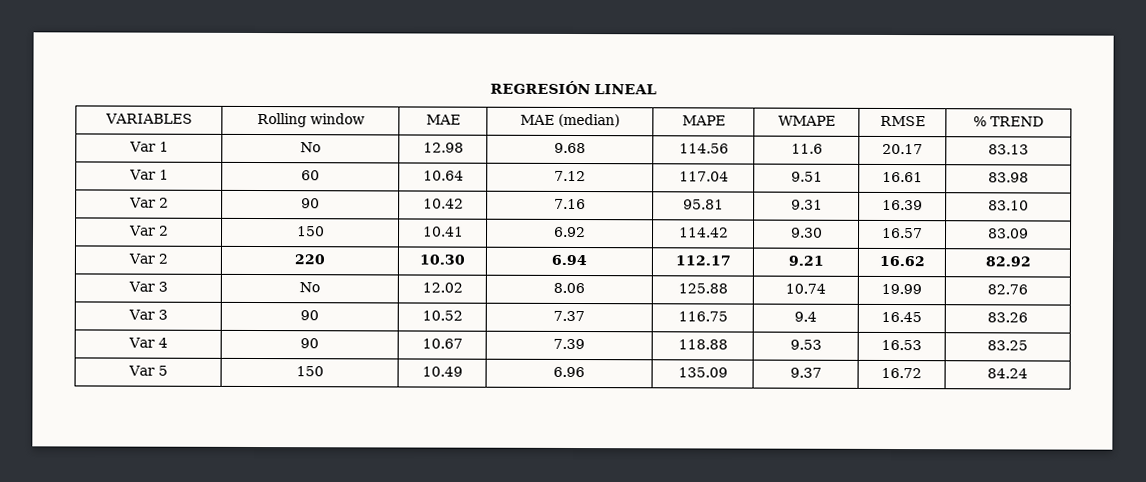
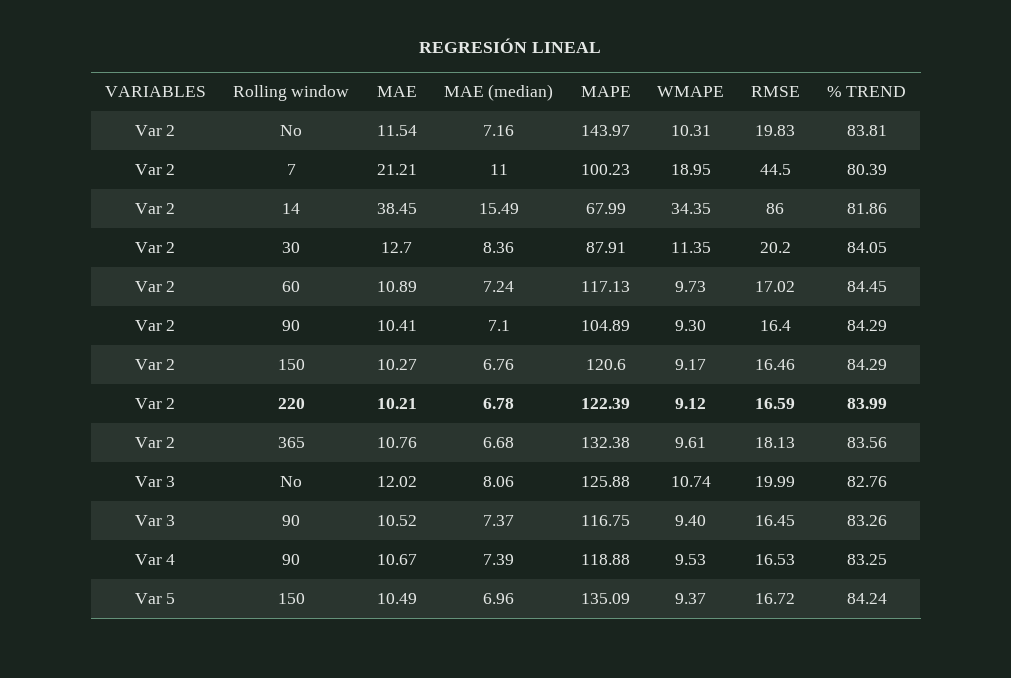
[158,141,169,152] [300,142,321,153] [422,142,464,153] [554,142,586,154] [678,143,729,154] [790,143,823,154] [882,143,923,155] [988,144,1029,155] [128,169,169,180] [301,170,320,181] [422,170,464,181] [554,170,586,182] [678,171,729,182] [790,171,823,182] [882,171,923,183] [988,172,1029,183] [128,197,169,208] [301,198,320,209] [422,198,464,209] [554,198,586,210] [683,199,724,210] [790,199,823,210] [882,199,923,211] [988,200,1029,211] [128,225,169,236] [296,226,325,237] [422,226,464,237] [554,226,586,238] [678,227,729,238] [790,227,823,238] [882,227,923,239] [988,228,1029,239] [127,253,168,264] [294,254,325,265] [419,254,465,265] [551,254,587,266] [674,255,731,266] [787,255,824,266] [878,255,925,267] [984,256,1031,267] 1 | No | 12.98 | 9.68 | 114.56 | 11.6 | 20.17 | 83.13 // Var 1 | 60 | 10.64 | 7.12 | 117.04 | 9.51 | 16.61 | 83.98 // Var 2 | 90 | 10.42 | 7.16 | 95.81 | 9.31 | 16.39 | 83.10 // Var 2 | 150 | 10.41 | 6.92 | 114.42 | 9.30 | 16.57 | 83.09 // Var 2 | 220 | 10.30 | 6.94 | 112.17 | 9.21 | 16.62 | 82.92 -> [166,125,176,136] [280,125,302,136] [376,125,417,136] [483,125,514,136] [581,125,630,136] [670,125,711,136] [755,125,795,136] [846,125,887,136] [134,164,176,175] [286,164,296,175] [376,164,417,175] [489,164,508,175] [581,164,630,175] [670,164,711,175] [759,164,791,175] [846,164,887,175] [134,203,176,214] [282,203,300,214] [376,203,417,214] [478,203,519,214] [585,203,626,214] [670,203,711,214] [766,203,784,214] [846,203,887,214] [134,242,176,253] [282,242,300,253] [381,242,412,253] [483,242,514,253] [585,242,626,253] [670,242,711,253] [759,242,791,253] [846,242,887,253] [134,281,176,292] [282,281,300,292] [376,281,417,292] [483,281,514,292] [581,281,630,292] [675,281,706,292] [755,281,795,292] [846,281,887,292] [134,320,176,331] [282,320,300,331] [376,320,417,331] [487,320,510,331] [581,320,630,331] [675,320,706,331] [759,320,791,331] [846,320,887,331] [134,359,176,370] [277,359,305,370] [376,359,417,370] [483,359,514,370] [585,359,626,370] [675,359,706,370] [755,359,795,370] [846,359,887,370] [134,398,176,409] [277,398,305,409] [376,398,417,409] [483,398,514,409] [581,398,630,409] [675,398,706,409] [755,398,795,409] [846,398,887,409] [134,437,176,448] [277,437,305,448] [376,437,417,448] [483,437,514,448] [581,437,630,448] [675,437,706,448] [755,437,795,448] [846,437,887,448] 2 | No | 11.54 | 7.16 | 143.97 | 10.31 | 19.83 | 83.81 // Var 2 | 7 | 21.21 | 11 | 100.23 | 18.95 | 44.5 | 80.39 // Var 2 | 14 | 38.45 | 15.49 | 67.99 | 34.35 | 86 | 81.86 // Var 2 | 30 | 12.7 | 8.36 | 87.91 | 11.35 | 20.2 | 84.05 // Var 2 | 60 | 10.89 | 7.24 | 117.13 | 9.73 | 17.02 | 84.45 // Var 2 | 90 | 10.41 | 7.1 | 104.89 | 9.30 | 16.4 | 84.29 // Var 2 | 150 | 10.27 | 6.76 | 120.6 | 9.17 | 16.46 | 84.29 // Var 2 | 220 | 10.21 | 6.78 | 122.39 | 9.12 | 16.59 | 83.99 // Var 2 | 365 | 10.76 | 6.68 | 132.38 | 9.61 | 18.13 | 83.56
[794,311,817,322] 9.4 -> [675,515,706,526] 9.40

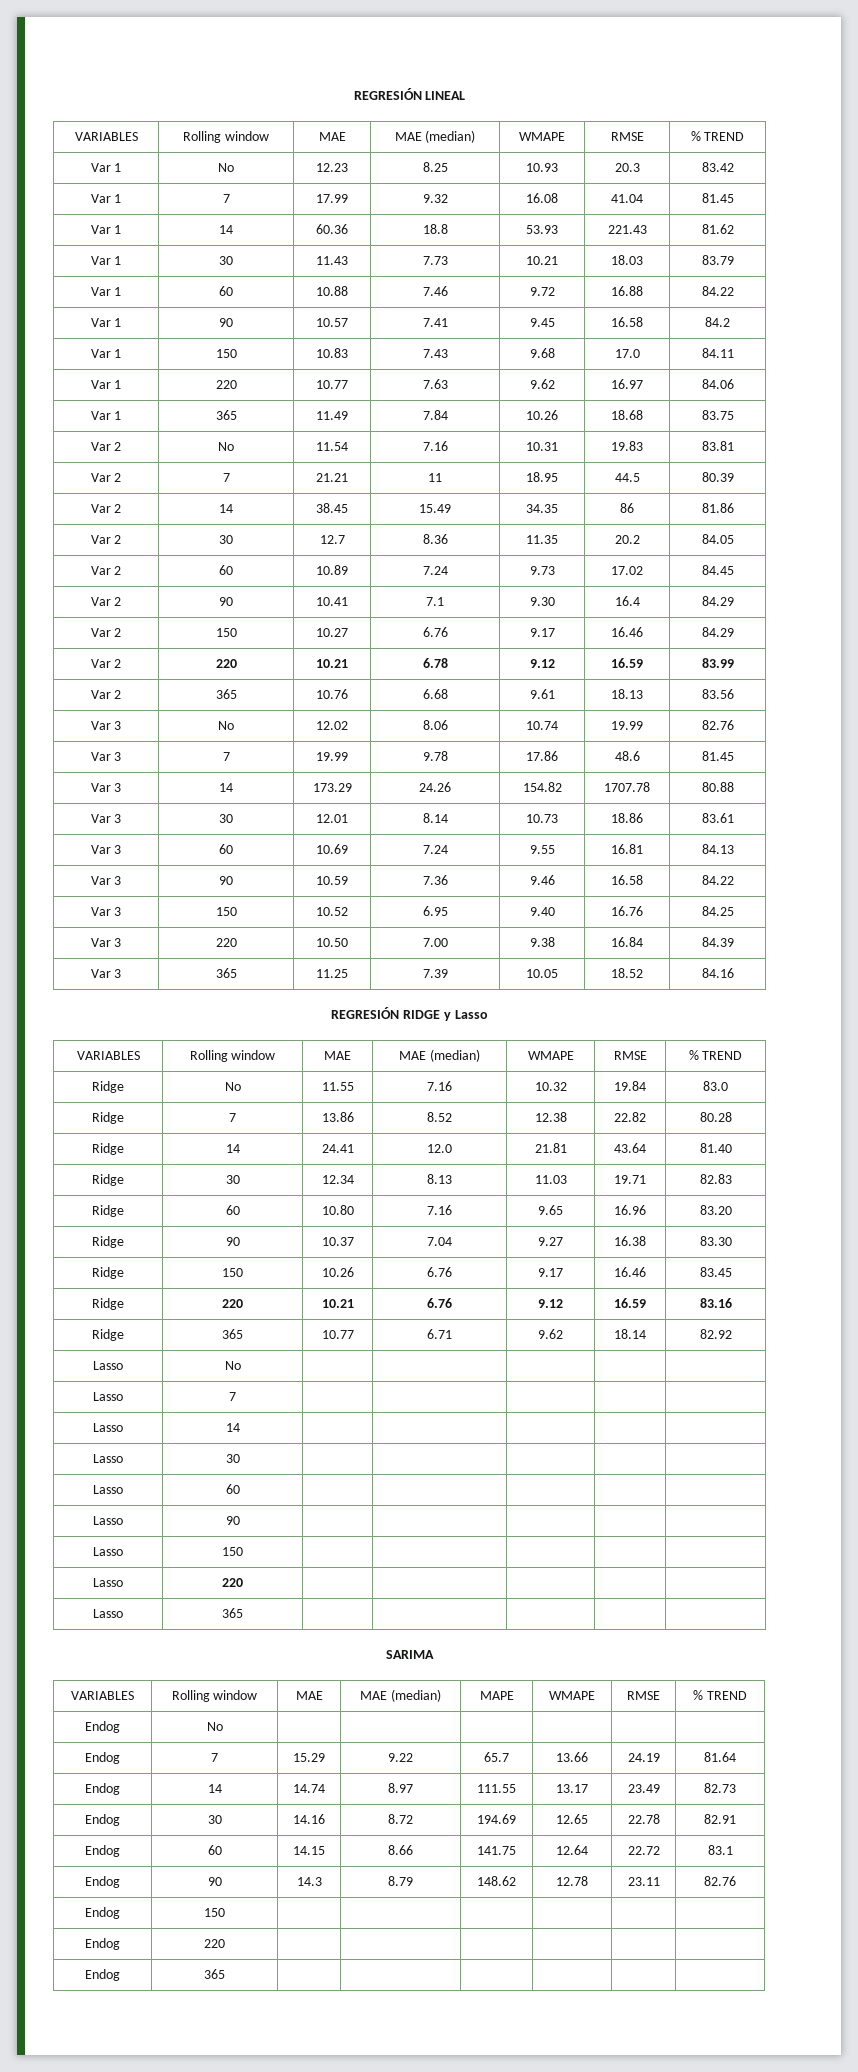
(601, 47) none -> [74,132,138,141] [183,131,269,143] [318,132,346,141] [394,130,476,143] [519,132,565,141] [610,132,644,141] [690,131,745,141] [90,163,122,172] [218,163,234,172] [316,163,348,172] [422,162,448,172] [526,163,558,172] [614,163,640,172] [701,162,734,172] [90,194,122,203] [222,194,230,203] [316,194,348,203] [422,194,448,203] [526,193,558,203] [611,194,643,203] [701,193,734,203] [90,225,122,234] [219,225,233,234] [316,224,348,234] [422,224,448,234] [526,225,558,234] [607,225,647,234] [701,224,734,234] [90,256,122,265] [219,256,233,265] [316,256,348,265] [422,256,448,265] [526,256,558,265] [611,255,643,265] [701,255,734,265] [90,287,122,296] [219,286,233,296] [316,286,348,296] [422,286,448,296] [529,287,555,296] [611,286,643,296] [701,286,734,296] [90,318,122,327] [219,318,233,327] [316,318,348,327] [422,318,448,327] [529,318,555,327] [611,317,643,327] [705,317,730,327] [90,349,122,358] [215,349,237,358] [316,348,348,358] [422,349,448,358] [529,348,555,358] [614,349,640,358] [701,348,734,358] [90,380,122,389] [215,380,237,389] [316,380,348,389] [422,379,448,389] [529,379,555,389] [611,379,643,389] [701,379,734,389] [90,411,122,420] [215,410,237,420] [316,411,348,420] [422,410,448,420] [526,410,558,420] [611,410,643,420] [701,410,734,420] [90,442,122,451] [218,442,234,451] [316,442,348,451] [422,441,448,451] [526,442,558,451] [611,441,643,451] [701,441,734,451] [90,473,122,482] [222,473,230,482] [316,473,348,482] [428,473,442,482] [526,472,558,482] [614,473,640,482] [701,472,734,482] [90,504,122,513] [219,504,233,513] [316,503,348,513] [419,504,451,513] [526,504,558,513] [620,503,634,513] [701,503,734,513] [90,535,122,544] [219,535,233,544] [319,535,345,544] [422,534,448,544] [526,535,558,544] [614,535,640,544] [701,534,734,544] [90,566,122,575] [219,565,233,575] [316,565,348,575] [422,566,448,575] [529,566,555,575] [611,566,643,575] [701,565,734,575] [90,597,122,606] [219,597,233,606] [316,597,348,606] [426,597,444,606] [529,597,555,606] [614,596,640,606] [701,596,734,606] [90,628,122,637] [215,628,237,637] [316,628,348,637] [422,627,448,637] [529,628,555,637] [611,627,643,637] [701,627,734,637] [90,659,122,668] [215,659,237,668] [316,659,348,668] [422,658,448,668] [529,659,555,668] [611,658,643,668] [701,658,734,668] [90,690,122,699] [215,689,237,699] [316,689,348,699] [422,689,448,699] [529,689,555,699] [611,689,643,699] [701,689,734,699] [90,721,122,730] [218,721,234,730] [316,721,348,730] [422,720,448,730] [526,721,558,730] [611,721,643,730] [701,720,734,730] [90,752,122,761] [222,752,230,761] [316,752,348,761] [422,751,448,761] [526,751,558,761] [614,751,640,761] [701,751,734,761] [90,783,122,792] [219,783,233,792] [312,783,352,792] [419,782,451,792] [522,782,562,792] [604,782,650,792] [701,782,734,792] [90,814,122,823] [219,814,233,823] [316,814,348,823] [422,813,448,823] [526,814,558,823] [611,813,643,823] [701,813,734,823] [90,845,122,854] [219,844,233,854] [316,844,348,854] [422,845,448,854] [529,845,555,854] [611,844,643,854] [701,844,734,854] [90,876,122,885] [219,876,233,885] [316,876,348,885] [422,875,448,885] [529,875,555,885] [611,875,643,885] [701,875,734,885] [90,907,122,916] [215,907,237,916] [316,907,348,916] [422,906,448,916] [529,907,555,916] [611,906,643,916] [701,906,734,916] [90,938,122,947] [215,938,237,947] [316,938,348,947] [422,938,448,947] [529,937,555,947] [611,937,643,947] [701,937,734,947] [90,969,122,978] [215,968,237,978] [316,969,348,978] [422,969,448,978] [526,969,558,978] [611,968,643,978] [701,968,734,978] [331,1007,488,1021] [76,1051,140,1060] [189,1050,276,1062] [324,1051,351,1060] [399,1049,480,1062] [527,1051,574,1060] [613,1051,647,1060] [688,1050,743,1060] [92,1081,124,1093] [224,1082,241,1091] [321,1082,354,1091] [427,1081,452,1091] [534,1082,567,1091] [614,1081,646,1091] [703,1081,728,1091] [92,1112,124,1124] [229,1113,236,1122] [321,1112,354,1122] [427,1112,452,1122] [534,1112,567,1122] [614,1112,646,1122] [699,1112,732,1122] [92,1143,124,1155] [225,1144,240,1153] [321,1144,354,1153] [427,1144,452,1153] [534,1143,567,1153] [614,1143,646,1153] [699,1143,732,1153] [92,1174,124,1186] [225,1175,240,1184] [321,1175,354,1184] [427,1174,452,1184] [534,1175,567,1184] [614,1175,646,1184] [699,1174,732,1184] [92,1205,124,1217] [225,1205,240,1215] [321,1205,354,1215] [427,1205,452,1215] [538,1205,563,1215] [614,1205,646,1215] [699,1205,732,1215] [92,1236,124,1248] [225,1237,240,1246] [321,1237,354,1246] [427,1237,452,1246] [538,1237,563,1246] [614,1236,646,1246] [699,1236,732,1246] [92,1267,124,1279] [222,1268,243,1277] [321,1267,354,1277] [427,1267,452,1277] [538,1268,563,1277] [614,1267,646,1277] [699,1267,732,1277] [92,1298,124,1310] [222,1299,243,1308] [321,1299,354,1308] [427,1298,452,1308] [538,1299,563,1308] [614,1298,646,1308] [699,1298,732,1308] [92,1329,124,1341] [222,1329,243,1339] [321,1330,354,1339] [427,1329,452,1339] [538,1329,563,1339] [614,1329,646,1339] [699,1329,732,1339] [93,1361,123,1370] [224,1361,241,1370] [93,1392,123,1401] [229,1392,236,1401] [93,1423,123,1432] [225,1423,240,1432] [93,1454,123,1463] [225,1454,240,1463] [93,1485,123,1494] [225,1484,240,1494] [93,1516,123,1525] [225,1516,240,1525] [93,1547,123,1556] [222,1547,243,1556] [93,1578,123,1587] [222,1578,243,1587] [93,1609,123,1618] [222,1608,243,1618] [386,1650,434,1659] // VARIABLES | Rolling window | MAE | MAE (median) | WMAPE | RMSE | % TREND // Var 1 | No | 12.23 | 8.25 | 10.93 | 20.3 | 83.42 // Var 1 | 7 | 17.99 | 9.32 | 16.08 | 41.04 | 81.45 // Var 1 | 14 | 60.36 | 18.8 | 53.93 | 221.43 | 81.62 // Var 1 | 30 | 11.43 | 7.73 | 10.21 | 18.03 | 83.79 // Var 1 | 60 | 10.88 | 7.46 | 9.72 | 16.88 | 84.22 // Var 1 | 90 | 10.57 | 7.41 | 9.45 | 16.58 | 84.2 // Var 1 | 150 | 10.83 | 7.43 | 9.68 | 17.0 | 84.11 // Var 1 | 220 | 10.77 | 7.63 | 9.62 | 16.97 | 84.06 // Var 1 | 365 | 11.49 | 7.84 | 10.26 | 18.68 | 83.75 // Var 2 | No | 11.54 | 7.16 | 10.31 | 19.83 | 83.81 // Var 2 | 7 | 21.21 | 11 | 18.95 | 44.5 | 80.39 // Var 2 | 14 | 38.45 | 15.49 | 34.35 | 86 | 81.86 // Var 2 | 30 | 12.7 | 8.36 | 11.35 | 20.2 | 84.05 // Var 2 | 60 | 10.89 | 7.24 | 9.73 | 17.02 | 84.45 // Var 2 | 90 | 10.41 | 7.1 | 9.30 | 16.4 | 84.29 // Var 2 | 150 | 10.27 | 6.76 | 9.17 | 16.46 | 84.29 // Var 2 | 220 | 10.21 | 6.78 | 9.12 | 16.59 | 83.99 // Var 2 | 365 | 10.76 | 6.68 | 9.61 | 18.13 | 83.56 // Var 3 | No | 12.02 | 8.06 | 10.74 | 19.99 | 82.76 // Var 3 | 7 | 19.99 | 9.78 | 17.86 | 48.6 | 81.45 // Var 3 | 14 | 173.29 | 24.26 | 154.82 | 1707.78 | 80.88 // Var 3 | 30 | 12.01 | 8.14 | 10.73 | 18.86 | 83.61 // Var 3 | 60 | 10.69 | 7.24 | 9.55 | 16.81 | 84.13 // Var 3 | 90 | 10.59 | 7.36 | 9.46 | 16.58 | 84.22 // Var 3 | 150 | 10.52 | 6.95 | 9.40 | 16.76 | 84.25 // Var 3 | 220 | 10.50 | 7.00 | 9.38 | 16.84 | 84.39 // Var 3 | 365 | 11.25 | 7.39 | 10.05 | 18.52 | 84.16 // REGRESIÓN RIDGE y Lasso // VARIABLES | Rolling window | MAE | MAE (median) | WMAPE | RMSE | % TREND // Ridge | No | 11.55 | 7.16 | 10.32 | 19.84 | 83.0 // Ridge | 7 | 13.86 | 8.52 | 12.38 | 22.82 | 80.28 // Ridge | 14 | 24.41 | 12.0 | 21.81 | 43.64 | 81.40 // Ridge | 30 | 12.34 | 8.13 | 11.03 | 19.71 | 82.83 // Ridge | 60 | 10.80 | 7.16 | 9.65 | 16.96 | 83.20 // Ridge | 90 | 10.37 | 7.04 | 9.27 | 16.38 | 83.30 // Ridge | 150 | 10.26 | 6.76 | 9.17 | 16.46 | 83.45 // Ridge | 220 | 10.21 | 6.76 | 9.12 | 16.59 | 83.16 // Ridge | 365 | 10.77 | 6.71 | 9.62 | 18.14 | 82.92 // Lasso | No | | | | | // Lasso | 7 | | | | | // Lasso | 14 | | | | | // Lasso | 30 | | | | | // Lasso | 60 | | | | | // Lasso | 90 | | | | | // Lasso | 150 | | | | | // Lasso | 220 | | | | | // Lasso | 365 | | | | | // SARIMA
[134,125,176,136] [280,125,302,136] [376,125,417,136] [483,125,514,136] [581,125,630,136] [670,125,711,136] [755,125,795,136] [846,125,887,136] [134,164,176,175] [286,164,296,175] [376,164,417,175] [489,164,508,175] [581,164,630,175] [670,164,711,175] [759,164,791,175] [846,164,887,175] [134,203,176,214] [282,203,300,214] [376,203,417,214] [478,203,519,214] [585,203,626,214] [670,203,711,214] [766,203,784,214] [846,203,887,214] [134,242,176,253] [282,242,300,253] [381,242,412,253] [483,242,514,253] [585,242,626,253] [670,242,711,253] [759,242,791,253] [846,242,887,253] [134,281,176,292] [282,281,300,292] [376,281,417,292] [483,281,514,292] [581,281,630,292] [675,281,706,292] [755,281,795,292] [846,281,887,292] [134,320,176,331] [282,320,300,331] [376,320,417,331] [487,320,510,331] [581,320,630,331] [675,320,706,331] [759,320,791,331] [846,320,887,331] [134,359,176,370] [277,359,305,370] [376,359,417,370] [483,359,514,370] [585,359,626,370] [675,359,706,370] [755,359,795,370] [846,359,887,370] [134,398,176,409] [277,398,305,409] [376,398,417,409] [483,398,514,409] [581,398,630,409] [675,398,706,409] [755,398,795,409] [846,398,887,409] [134,437,176,448] [277,437,305,448] [376,437,417,448] [483,437,514,448] [581,437,630,448] [675,437,706,448] [755,437,795,448] [846,437,887,448] [134,476,176,487] [280,476,302,487] [376,476,417,487] [483,476,514,487] [581,476,630,487] [670,476,711,487] [755,476,795,487] [846,476,887,487] [134,515,176,526] [282,515,300,526] [376,515,417,526] [483,515,514,526] [581,515,630,526] [675,515,706,526] [755,515,795,526] [846,515,887,526] [134,554,176,565] [282,554,300,565] [376,554,417,565] [483,554,514,565] [581,554,630,565] [675,554,706,565] [755,554,795,565] [846,554,887,565] [134,593,176,604] [277,593,305,604] [376,593,417,604] [483,593,514,604] [581,593,630,604] [675,593,706,604] [755,593,795,604] [846,593,887,604] Var 2 | No | 11.54 | 7.16 | 143.97 | 10.31 | 19.83 | 83.81 // Var 2 | 7 | 21.21 | 11 | 100.23 | 18.95 | 44.5 | 80.39 // Var 2 | 14 | 38.45 | 15.49 | 67.99 | 34.35 | 86 | 81.86 // Var 2 | 30 | 12.7 | 8.36 | 87.91 | 11.35 | 20.2 | 84.05 // Var 2 | 60 | 10.89 | 7.24 | 117.13 | 9.73 | 17.02 | 84.45 // Var 2 | 90 | 10.41 | 7.1 | 104.89 | 9.30 | 16.4 | 84.29 // Var 2 | 150 | 10.27 | 6.76 | 120.6 | 9.17 | 16.46 | 84.29 // Var 2 | 220 | 10.21 | 6.78 | 122.39 | 9.12 | 16.59 | 83.99 // Var 2 | 365 | 10.76 | 6.68 | 132.38 | 9.61 | 18.13 | 83.56 // Var 3 | No | 12.02 | 8.06 | 125.88 | 10.74 | 19.99 | 82.76 // Var 3 | 90 | 10.52 | 7.37 | 116.75 | 9.40 | 16.45 | 83.26 // Var 4 | 90 | 10.67 | 7.39 | 118.88 | 9.53 | 16.53 | 83.25 // Var 5 | 150 | 10.49 | 6.96 | 135.09 | 9.37 | 16.72 | 84.24 -> [85,1721,120,1733] [206,1722,223,1731] [85,1752,120,1764] [211,1753,218,1762] [293,1753,325,1762] [388,1753,413,1762] [484,1752,509,1762] [556,1752,588,1762] [627,1753,660,1762] [704,1752,736,1762] [85,1783,120,1795] [207,1784,222,1793] [293,1784,325,1793] [388,1783,413,1793] [477,1784,516,1793] [556,1784,588,1793] [627,1784,660,1793] [704,1783,736,1793] [85,1814,120,1826] [207,1815,222,1824] [293,1814,325,1824] [388,1814,413,1824] [477,1814,516,1824] [556,1814,588,1824] [627,1814,660,1824] [704,1814,736,1824] [85,1845,120,1857] [207,1845,222,1855] [293,1846,325,1855] [388,1845,413,1855] [477,1846,516,1855] [556,1845,588,1855] [627,1846,660,1855] [707,1845,733,1855] [85,1876,120,1888] [207,1877,222,1886] [296,1877,322,1886] [388,1876,413,1886] [477,1876,516,1886] [556,1876,588,1886] [627,1877,660,1886] [704,1876,736,1886] [85,1907,120,1919] [204,1908,225,1917] [85,1938,120,1950] [204,1939,225,1948] [85,1969,120,1981] [204,1969,225,1979] Endog | No | | | | | | // Endog | 7 | 15.29 | 9.22 | 65.7 | 13.66 | 24.19 | 81.64 // Endog | 14 | 14.74 | 8.97 | 111.55 | 13.17 | 23.49 | 82.73 // Endog | 30 | 14.16 | 8.72 | 194.69 | 12.65 | 22.78 | 82.91 // Endog | 60 | 14.15 | 8.66 | 141.75 | 12.64 | 22.72 | 83.1 // Endog | 90 | 14.3 | 8.79 | 148.62 | 12.78 | 23.11 | 82.76 // Endog | 150 | | | | | | // Endog | 220 | | | | | | // Endog | 365 | | | | | |

